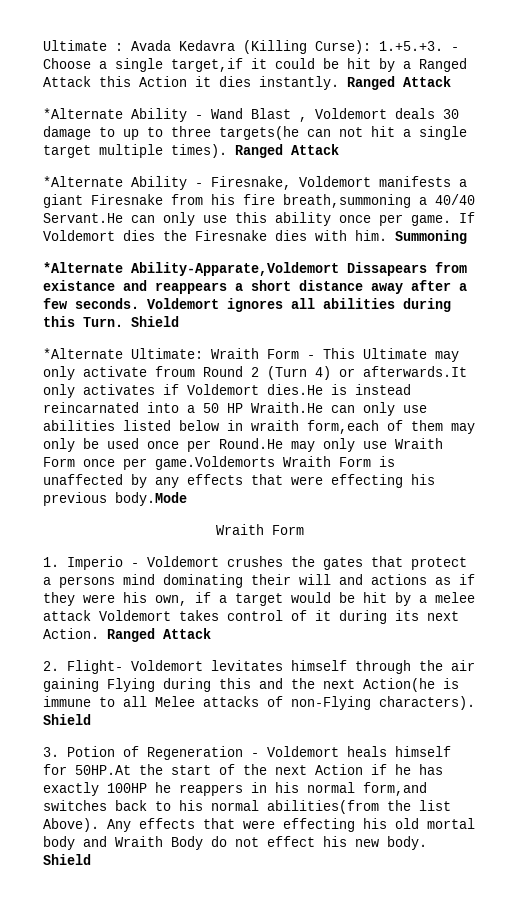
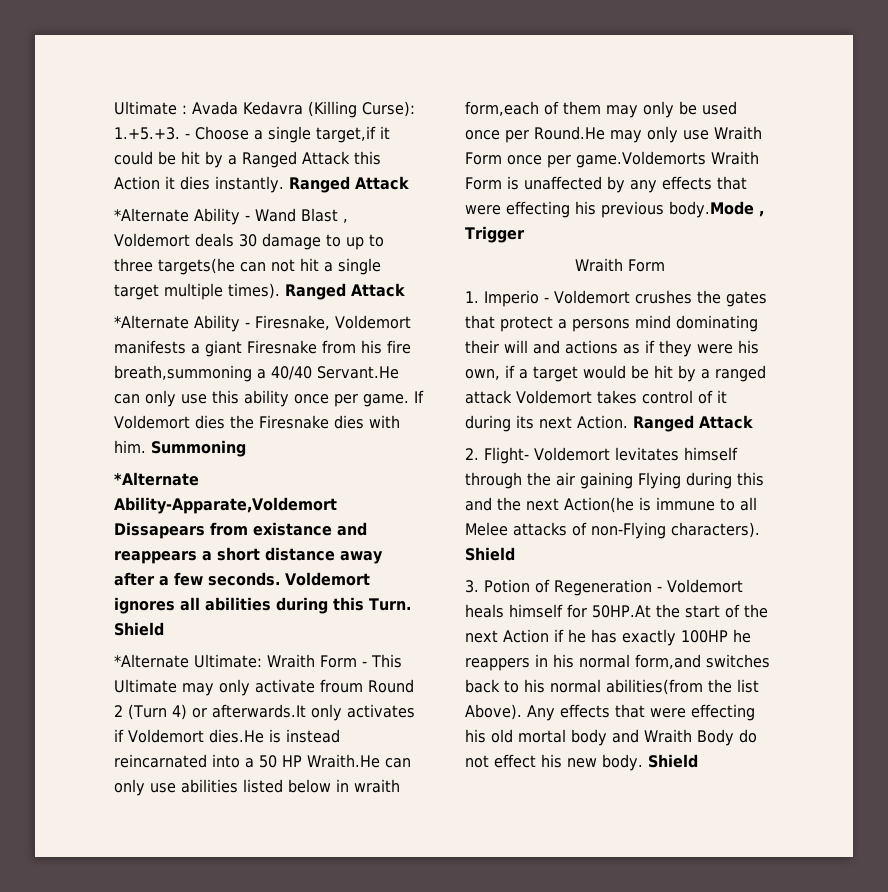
(187, 499) none -> [758,210,764,217] [465,226,525,243] , Trigger
[435,592,475,603] melee -> [715,365,766,382] ranged

